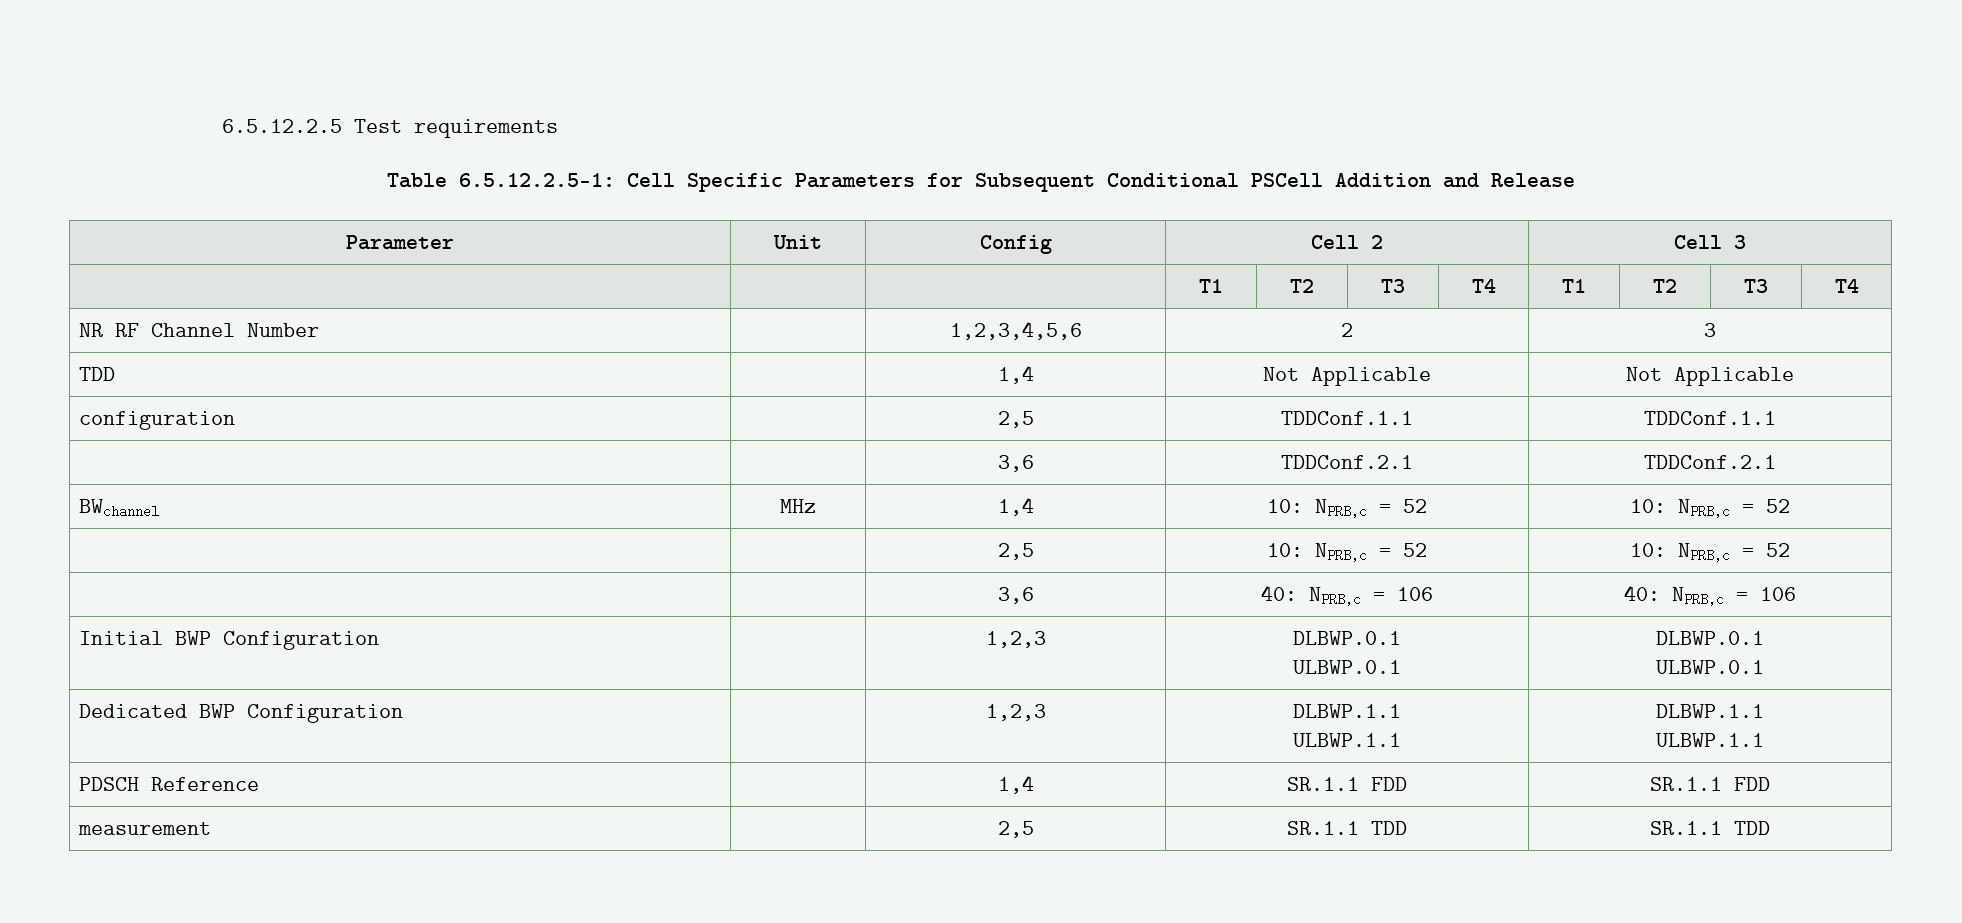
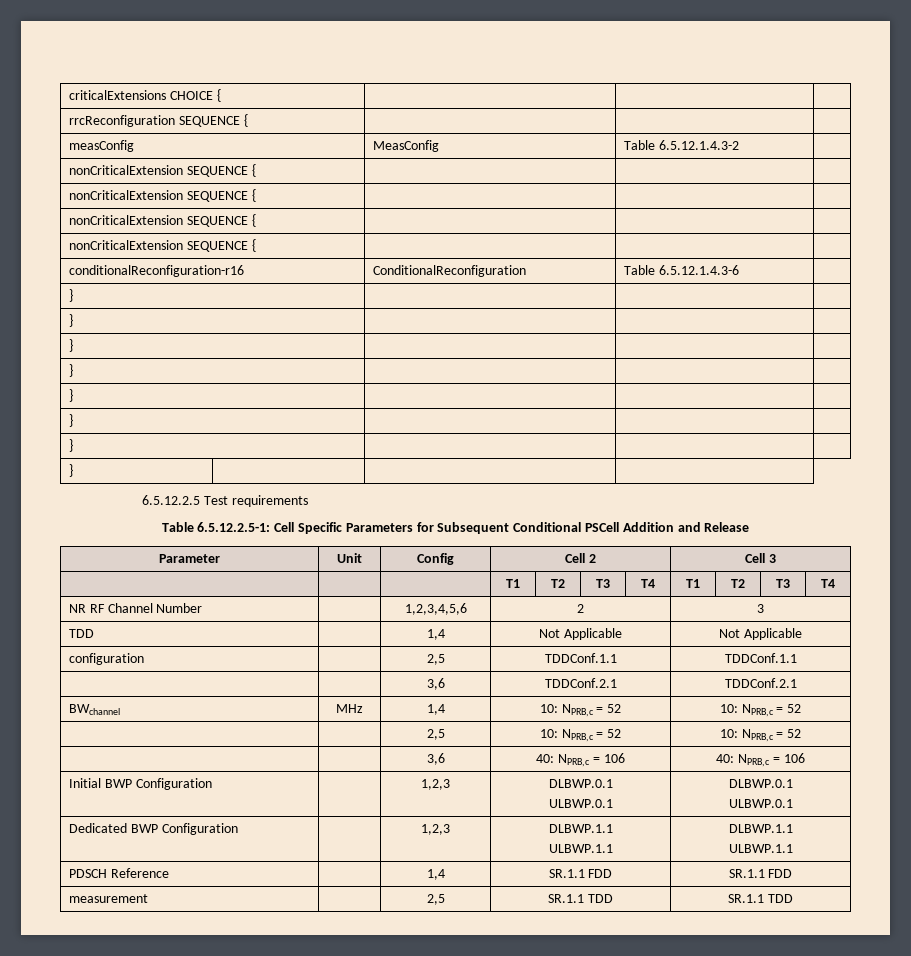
(222, 126) none -> [69,89,221,102] [69,114,248,127] [69,140,135,152] [373,140,440,152] [624,140,739,150] [69,164,256,177] [69,189,256,202] [69,214,256,227] [69,239,256,252] [69,265,245,277] [373,265,527,277] [624,265,739,275] [69,289,74,302] [69,314,74,327] [69,339,74,352] [69,364,74,377] [69,389,74,402] [69,414,74,427] [69,439,74,452] [69,464,74,477] criticalExtensions CHOICE { | | | // rrcReconfiguration SEQUENCE { | | | // measConfig | MeasConfig | Table 6.5.12.1.4.3-2 | // nonCriticalExtension SEQUENCE { | | | // nonCriticalExtension SEQUENCE { | | | // nonCriticalExtension SEQUENCE { | | | // nonCriticalExtension SEQUENCE { | | | // conditionalReconfiguration-r16 | ConditionalReconfiguration | Table 6.5.12.1.4.3-6 | // } | | | // } | | | // } | | | // } | | | // } | | | // } | | | // } | | | // } | | | //

